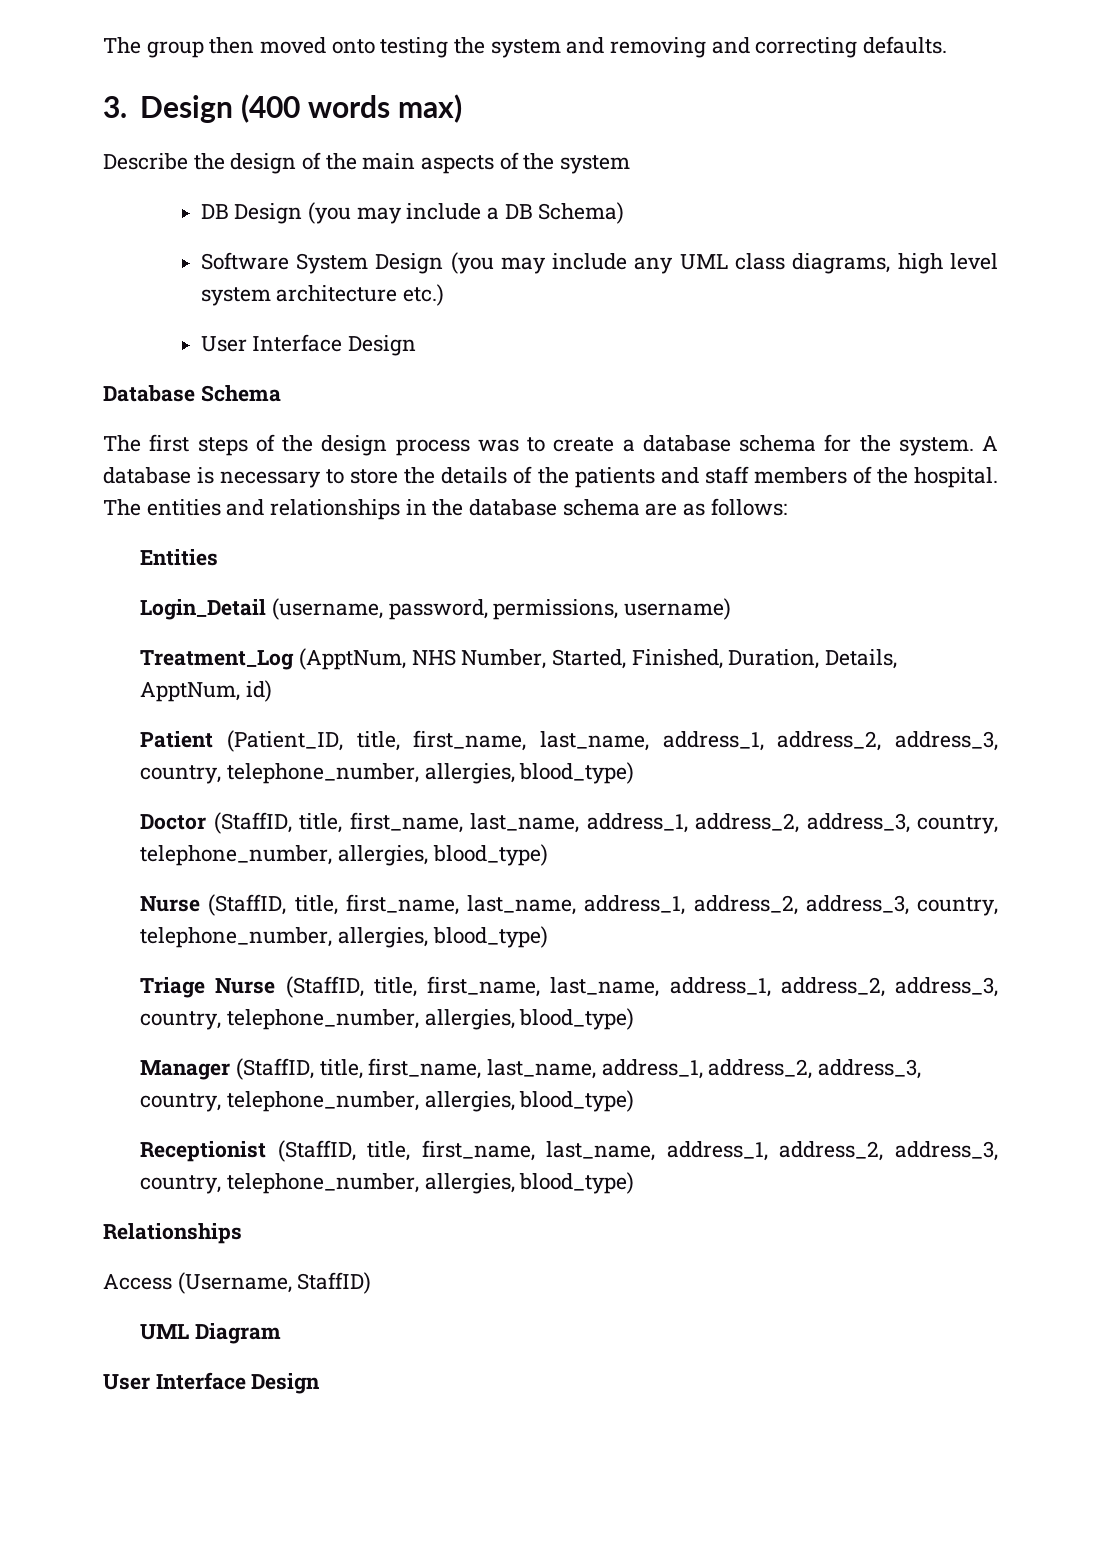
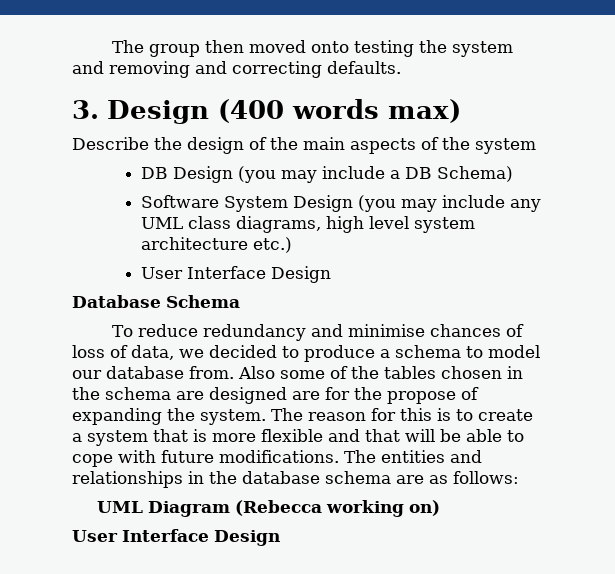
[103,434,998,456] [103,466,998,488] The first steps of the design process was to create a database schema for the system. A database is necessary to store the details of the patients and staff members of the hospital. -> [112,324,525,341] [72,345,540,362] [72,366,523,379] [72,387,479,404] [72,408,533,425] [72,429,524,446] [72,450,339,467] To reduce redundancy and minimise chances of loss of data, we decided to produce a schema to model our database from. Also some of the tables chosen in the schema are designed are for the propose of expanding the system. The reason for this is to create a system that is more flexible and that will be able to cope with future modifications.
[140,549,219,566] [140,598,731,620] [140,648,897,670] [140,680,272,702] [140,730,998,752] [140,762,635,784] [140,812,999,834] [140,844,548,866] [140,894,999,916] [140,926,548,948] [140,976,999,998] [140,1008,635,1030] [140,1058,921,1080] [140,1090,635,1112] [140,1140,998,1162] [140,1172,635,1194] [103,1223,242,1244] [103,1272,372,1294] // Entities // Login_Detail (username, password, permissions, username) // Treatment_Log (ApptNum, NHS Number, Started, Finished, Duration, Details, ApptNum, id) // Patient (Patient_ID, title, first_name, last_name, address_1, address_2, address_3, country, telephone_number, allergies, blood_type) // Doctor (StaffID, title, first_name, last_name, address_1, address_2, address_3, country, telephone_number, allergies, blood_type) // Nurse (StaffID, title, first_name, last_name, address_1, address_2, address_3, country, telephone_number, allergies, blood_type) // Triage Nurse (StaffID, title, first_name, last_name, address_1, address_2, address_3, country, telephone_number, allergies, blood_type) // Manager (StaffID, title, first_name, last_name, address_1, address_2, address_3, country, telephone_number, allergies, blood_type) // Receptionist (StaffID, title, first_name, last_name, address_1, address_2, address_3, country, telephone_number, allergies, blood_type) // Relationships // Access (Username, StaffID) -> (519, 477) none
(281, 1333) none -> [235,500,441,517] (Rebecca working on)

